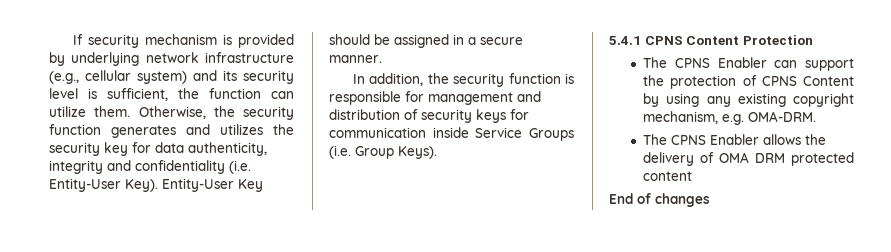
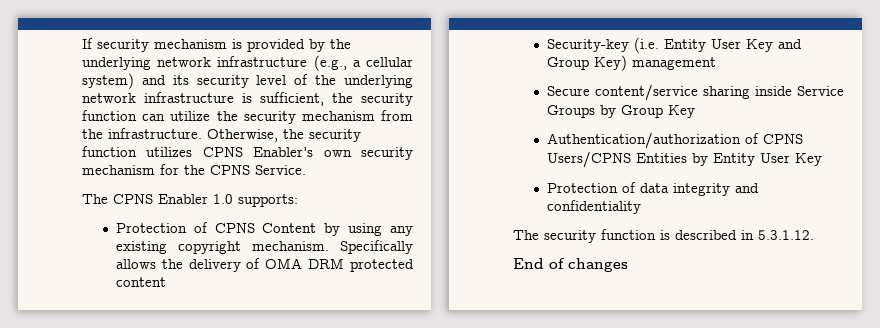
(65, 59) none -> [330,39,351,49] the
(79, 77) none -> [352,60,361,67] a
(78, 93) none -> [294,74,413,88] [82,92,234,103] of the underlying network infrastructure
(199, 93) none -> [361,93,413,106] security
[94,106,294,120] [49,124,294,138] [49,142,267,156] [49,160,251,174] [49,178,263,192] [329,34,523,48] [329,55,382,63] [352,73,574,87] [329,91,541,105] [329,109,529,123] [329,127,574,141] [329,145,437,159] [609,35,813,45] [643,57,854,71] [643,75,737,89] them. Otherwise, the security function generates and utilizes the security key for data authenticity, integrity and confidentiality (i.e. Entity-User Key). Entity-User Key should be assigned in a secure manner. // In addition, the security function is responsible for management and distribution of security keys for communication inside Service Groups (i.e. Group Keys). // 5.4.1 CPNS Content Protection // The CPNS Enabler can support the protection -> [216,110,413,124] [82,128,361,142] [82,146,413,160] [82,164,306,175] [82,194,298,207] [115,223,187,233] the security mechanism from the infrastructure. Otherwise, the security function utilizes CPNS Enabler’s own security mechanism for the CPNS Service. // The CPNS Enabler 1.0 supports: // Protection
[643,111,817,125] [643,134,760,145] mechanism, e.g. OMA-DRM. // The CPNS Enabler -> [251,240,413,254] mechanism. Specifically
(693, 176) none -> [546,37,802,53] [546,55,716,71] [546,84,844,101] [546,105,695,118] [546,132,803,149] [546,151,822,168] [546,182,759,196] [546,200,641,214] [513,229,814,243] // Security-key (i.e. Entity User Key and Group Key) management // Secure content/service sharing inside Service Groups by Group Key // Authentication/authorization of CPNS Users/CPNS Entities by Entity User Key // Protection of data integrity and confidentiality // The security function is described in 5.3.1.12.

